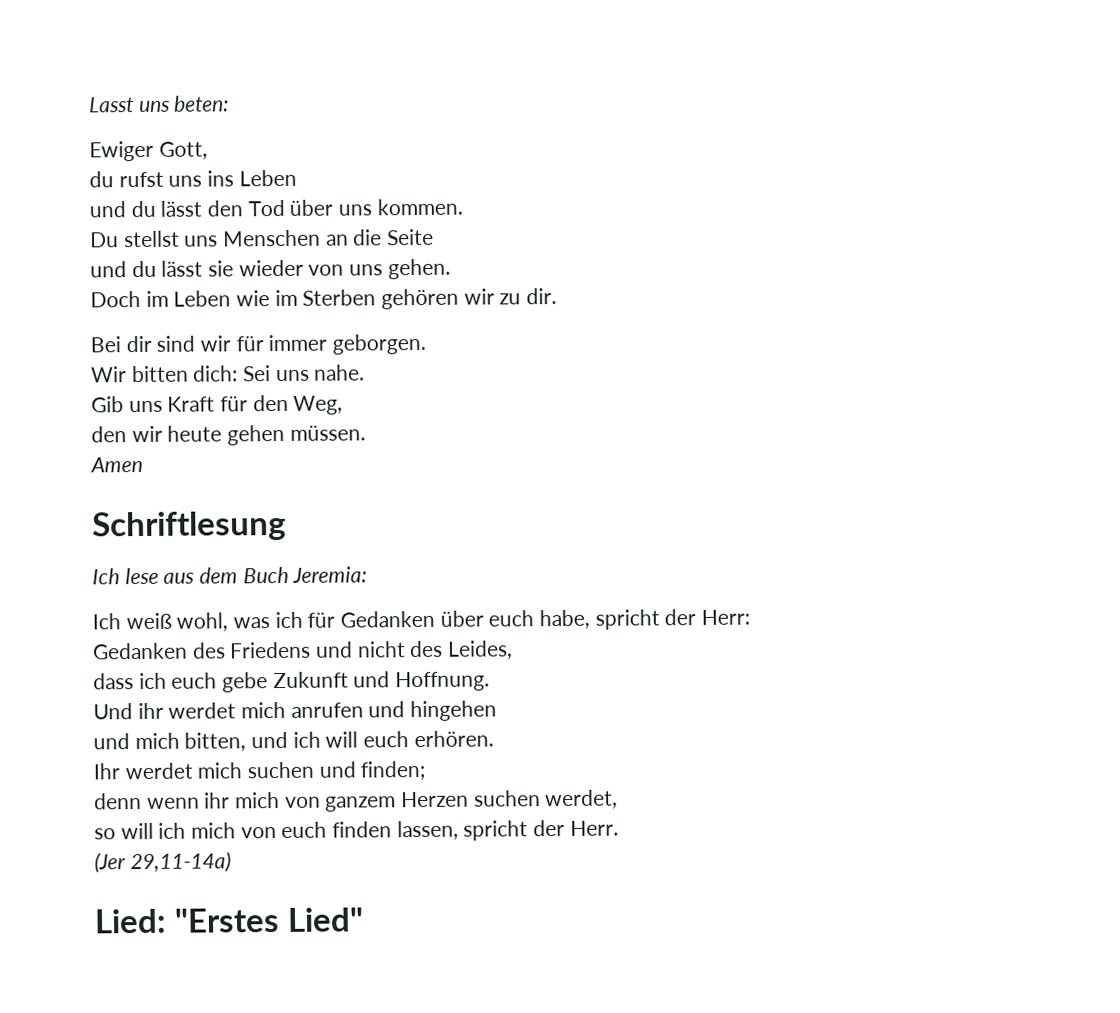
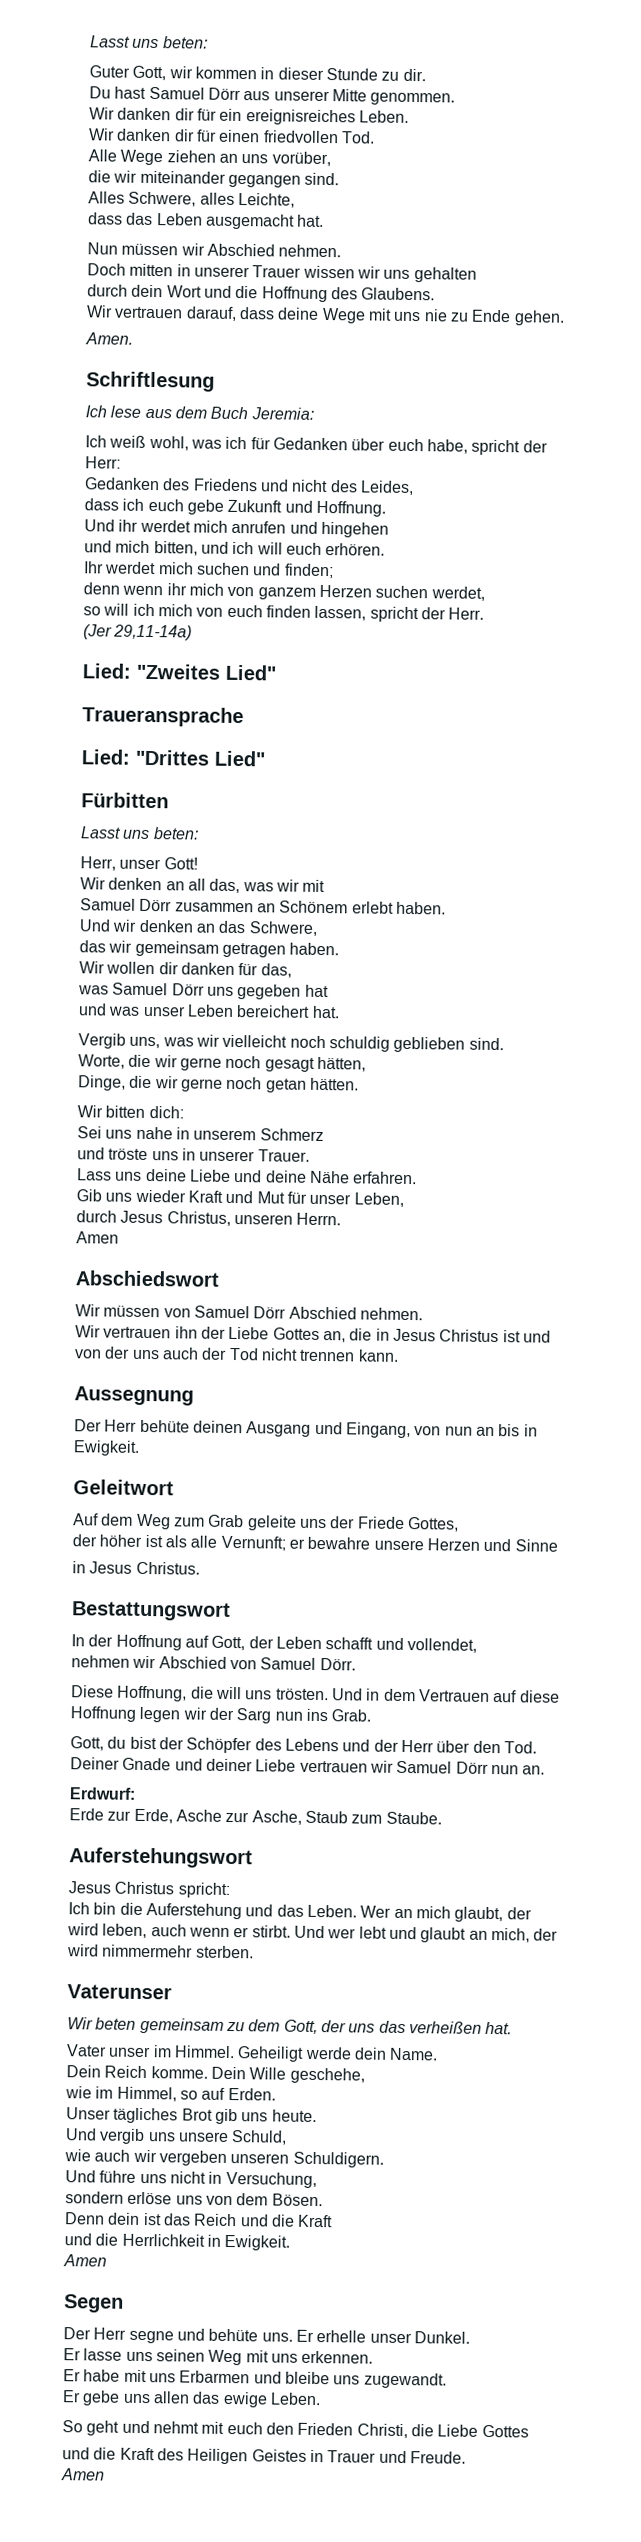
[89,95,230,113] [89,140,208,162] [89,169,297,188] [89,198,463,218] [90,228,435,248] [90,258,451,280] [90,288,558,310] [90,333,427,355] [90,364,366,383] [91,394,344,415] [91,424,366,446] [90,456,143,473] Lasst uns beten: // Ewiger Gott, // du rufst uns ins Leben // und du lässt den Tod über uns kommen. // Du stellst uns Menschen an die Seite // und du lässt sie wieder von uns gehen. // Doch im Leben wie im Sterben gehören wir zu dir. // Bei dir sind wir für immer geborgen. // Wir bitten dich: Sei uns nahe. // Gib uns Kraft für den Weg, // den wir heute gehen müssen. // Amen -> [90,35,208,49] [89,65,426,82] [89,86,456,106] [89,107,409,126] [89,128,375,144] [88,149,331,167] [88,170,340,188] [88,191,295,208] [88,212,325,230] [87,242,342,258] [87,263,477,283] [87,284,436,303] [86,305,565,326] [85,332,133,345] Lasst uns beten: // Guter Gott, wir kommen in dieser Stunde zu dir. // Du hast Samuel Dörr aus unserer Mitte genommen. // Wir danken dir für ein ereignisreiches Leben. // Wir danken dir für einen friedvollen Tod. // Alle Wege ziehen an uns vorüber, // die wir miteinander gegangen sind. // Alles Schwere, alles Leichte, // dass das Leben ausgemacht hat. // Nun müssen wir Abschied nehmen. // Doch mitten in unserer Trauer wissen wir uns gehalten // durch dein Wort und die Hoffnung des Glaubens. // Wir vertrauen darauf, dass deine Wege mit uns nie zu Ende gehen. // Amen.
[173,907,364,933] "Erstes Lied" -> [136,663,276,681] [82,706,244,728] [81,749,265,767] [81,792,169,809] [80,826,199,840] [80,856,198,871] [80,877,326,894] [80,898,446,915] [79,919,318,936] [79,940,340,958] [79,961,292,978] [78,982,329,1000] [78,1003,340,1019] [78,1033,504,1053] [78,1054,366,1072] [78,1075,359,1093] [77,1105,184,1119] [77,1126,324,1142] [77,1147,310,1162] [77,1168,418,1185] [76,1189,404,1207] [76,1210,342,1226] [76,1231,119,1244] [75,1270,219,1287] [75,1304,423,1321] [75,1325,551,1343] [74,1346,399,1362] [74,1386,194,1406] [74,1419,538,1439] [73,1440,140,1456] [73,1479,174,1496] [73,1513,459,1532] [72,1534,558,1552] [72,1561,200,1575] [71,1601,231,1621] [71,1634,477,1653] [71,1655,356,1671] [71,1685,560,1703] [70,1706,372,1724] [70,1736,537,1754] [70,1757,546,1775] [69,1787,136,1800] [69,1808,442,1825] [69,1847,253,1869] [68,1881,230,1898] [68,1902,532,1923] [67,1923,559,1943] [67,1944,254,1959] [67,1984,172,2000] [67,2017,513,2035] [66,2044,439,2062] [66,2065,365,2084] [65,2086,276,2102] [66,2107,317,2125] [65,2128,288,2145] [64,2149,384,2168] [65,2170,317,2189] [65,2191,323,2207] [65,2212,334,2228] [64,2233,291,2251] [63,2254,107,2267] [63,2294,124,2313] [63,2327,470,2344] [63,2348,374,2366] [63,2369,447,2389] [62,2390,321,2408] [62,2420,529,2439] [62,2447,466,2465] [61,2468,105,2481] "Zweites Lied" // Traueransprache // Lied: "Drittes Lied" // Fürbitten // Lasst uns beten: // Herr, unser Gott! // Wir denken an all das, was wir mit // Samuel Dörr zusammen an Schönem erlebt haben. // Und wir denken an das Schwere, // das wir gemeinsam getragen haben. // Wir wollen dir danken für das, // was Samuel Dörr uns gegeben hat // und was unser Leben bereichert hat. // Vergib uns, was wir vielleicht noch schuldig geblieben sind. // Worte, die wir gerne noch gesagt hätten, // Dinge, die wir gerne noch getan hätten. // Wir bitten dich: // Sei uns nahe in unserem Schmerz // und tröste uns in unserer Trauer. // Lass uns deine Liebe und deine Nähe erfahren. // Gib uns wieder Kraft und Mut für unser Leben, // durch Jesus Christus, unseren Herrn. // Amen // Abschiedswort // Wir müssen von Samuel Dörr Abschied nehmen. // Wir vertrauen ihn der Liebe Gottes an, die in Jesus Christus ist und von der uns auch der Tod nicht trennen kann. // Aussegnung // Der Herr behüte deinen Ausgang und Eingang, von nun an bis in Ewigkeit. // Geleitwort // Auf dem Weg zum Grab geleite uns der Friede Gottes, // der höher ist als alle Vernunft; er bewahre unsere Herzen und Sinne // in Jesus Christus. // Bestattungswort // In der Hoffnung auf Gott, der Leben schafft und vollendet, // nehmen wir Abschied von Samuel Dörr. // Diese Hoffnung, die will uns trösten. Und in dem Vertrauen auf diese Hoffnung legen wir der Sarg nun ins Grab. // Gott, du bist der Schöpfer des Lebens und der Herr über den Tod. Deiner Gnade und deiner Liebe vertrauen wir Samuel Dörr nun an. // Erdwurf: // Erde zur Erde, Asche zur Asche, Staub zum Staube. // Auferstehungswort // Jesus Christus spricht: // Ich bin die Auferstehung und das Leben. Wer an mich glaubt, der wird leben, auch wenn er stirbt. Und wer lebt und glaubt an mich, der wird nimmermehr sterben. // Vaterunser // Wir beten gemeinsam zu dem Gott, der uns das verheißen hat. // Vater unser im Himmel. Geheiligt werde dein Name. // Dein Reich komme. Dein Wille geschehe, // wie im Himmel, so auf Erden. // Unser tägliches Brot gib uns heute. // Und vergib uns unsere Schuld, // wie auch wir vergeben unseren Schuldigern. // Und führe uns nicht in Versuchung, // sondern erlöse uns von dem Bösen. // Denn dein ist das Reich und die Kraft // und die Herrlichkeit in Ewigkeit. // Amen // Segen // Der Herr segne und behüte uns. Er erhelle unser Dunkel. // Er lasse uns seinen Weg mit uns erkennen. // Er habe mit uns Erbarmen und bleibe uns zugewandt. // Er gebe uns allen das ewige Leben. // So geht und nehmt mit euch den Frieden Christi, die Liebe Gottes // und die Kraft des Heiligen Geistes in Trauer und Freude. // Amen

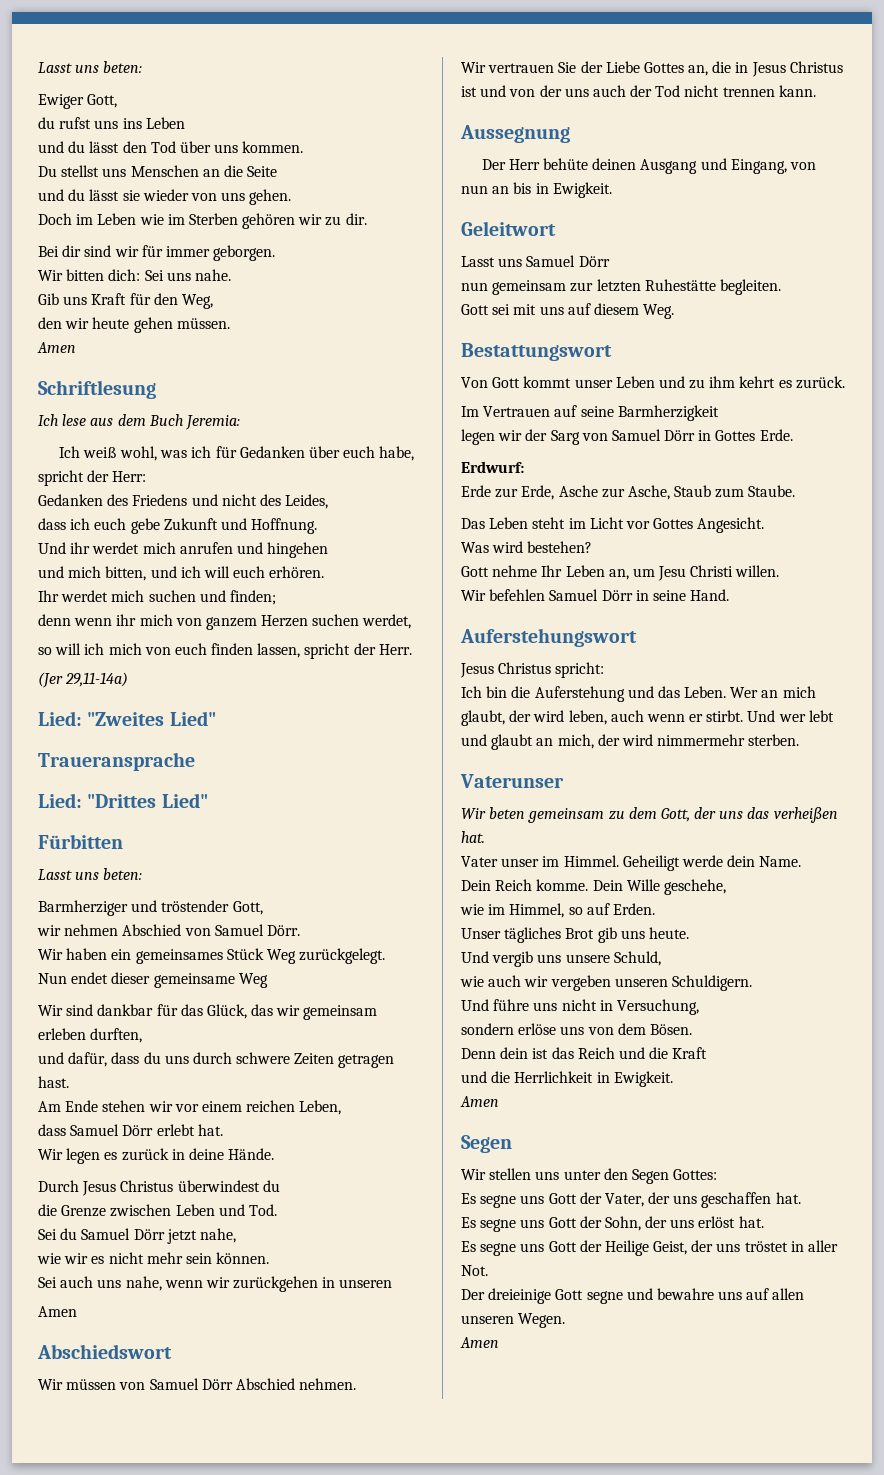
[90,35,208,49] [89,65,426,82] [89,86,456,106] [89,107,409,126] [89,128,375,144] [88,149,331,167] [88,170,340,188] [88,191,295,208] [88,212,325,230] [87,242,342,258] [87,263,477,283] [87,284,436,303] [86,305,565,326] [85,332,133,345] Lasst uns beten: // Guter Gott, wir kommen in dieser Stunde zu dir. // Du hast Samuel Dörr aus unserer Mitte genommen. // Wir danken dir für ein ereignisreiches Leben. // Wir danken dir für einen friedvollen Tod. // Alle Wege ziehen an uns vorüber, // die wir miteinander gegangen sind. // Alles Schwere, alles Leichte, // dass das Leben ausgemacht hat. // Nun müssen wir Abschied nehmen. // Doch mitten in unserer Trauer wissen wir uns gehalten // durch dein Wort und die Hoffnung des Glaubens. // Wir vertrauen darauf, dass deine Wege mit uns nie zu Ende gehen. // Amen. -> [38,61,143,73] [38,94,118,109] [38,117,185,129] [38,141,304,153] [38,165,278,177] [38,189,292,205] [38,213,367,229] [38,245,276,261] [38,269,231,281] [38,293,213,309] [38,317,230,333] [37,342,76,353] Lasst uns beten: // Ewiger Gott, // du rufst uns ins Leben // und du lässt den Tod über uns kommen. // Du stellst uns Menschen an die Seite // und du lässt sie wieder von uns gehen. // Doch im Leben wie im Sterben gehören wir zu dir. // Bei dir sind wir für immer geborgen. // Wir bitten dich: Sei uns nahe. // Gib uns Kraft für den Weg, // den wir heute gehen müssen. // Amen
[80,856,198,871] [80,877,326,894] [80,898,446,915] [79,919,318,936] [79,940,340,958] [79,961,292,978] [78,982,329,1000] [78,1003,340,1019] [78,1033,504,1053] [78,1054,366,1072] [78,1075,359,1093] [77,1105,184,1119] [77,1126,324,1142] [77,1147,310,1162] [77,1168,418,1185] [76,1189,404,1207] [76,1210,342,1226] Herr, unser Gott! // Wir denken an all das, was wir mit // Samuel Dörr zusammen an Schönem erlebt haben. // Und wir denken an das Schwere, // das wir gemeinsam getragen haben. // Wir wollen dir danken für das, // was Samuel Dörr uns gegeben hat // und was unser Leben bereichert hat. // Vergib uns, was wir vielleicht noch schuldig geblieben sind. // Worte, die wir gerne noch gesagt hätten, // Dinge, die wir gerne noch getan hätten. // Wir bitten dich: // Sei uns nahe in unserem Schmerz // und tröste uns in unserer Trauer. // Lass uns deine Liebe und deine Nähe erfahren. // Gib uns wieder Kraft und Mut für unser Leben, // durch Jesus Christus, unseren Herrn. -> [38,900,263,916] [37,924,300,936] [38,948,386,964] [38,972,268,988] [38,1004,378,1020] [38,1028,143,1043] [38,1052,395,1068] [38,1076,69,1088] [38,1100,342,1115] [38,1124,223,1136] [38,1148,275,1164] [38,1180,280,1196] [38,1204,277,1217] [38,1228,236,1244] [37,1252,270,1264] [38,1276,393,1292] Barmherziger und tröstender Gott, // wir nehmen Abschied von Samuel Dörr. // Wir haben ein gemeinsames Stück Weg zurückgelegt. // Nun endet dieser gemeinsame Weg // Wir sind dankbar für das Glück, das wir gemeinsam erleben durften, // und dafür, dass du uns durch schwere Zeiten getragen hast. // Am Ende stehen wir vor einem reichen Leben, // dass Samuel Dörr erlebt hat. // Wir legen es zurück in deine Hände. // Durch Jesus Christus überwindest du // die Grenze zwischen Leben und Tod. // Sei du Samuel Dörr jetzt nahe, // wie wir es nicht mehr sein können. // Sei auch uns nahe, wenn wir zurückgehen in unseren
[174,1326,198,1339] ihn -> [558,62,577,73] Sie
[73,1513,459,1532] [72,1534,558,1552] [72,1561,200,1575] [71,1601,231,1621] [71,1634,477,1653] [71,1655,356,1671] [71,1685,560,1703] [70,1706,372,1724] [70,1736,537,1754] [70,1757,546,1775] Auf dem Weg zum Grab geleite uns der Friede Gottes, // der höher ist als alle Vernunft; er bewahre unsere Herzen und Sinne // in Jesus Christus. // Bestattungswort // In der Hoffnung auf Gott, der Leben schafft und vollendet, // nehmen wir Abschied von Samuel Dörr. // Diese Hoffnung, die will uns trösten. Und in dem Vertrauen auf diese Hoffnung legen wir der Sarg nun ins Grab. // Gott, du bist der Schöpfer des Lebens und der Herr über den Tod. Deiner Gnade und deiner Liebe vertrauen wir Samuel Dörr nun an. -> [461,255,610,267] [461,279,781,295] [461,303,675,319] [461,343,612,361] [461,376,845,389] [461,405,719,421] [461,429,793,445] Lasst uns Samuel Dörr // nun gemeinsam zur letzten Ruhestätte begleiten. // Gott sei mit uns auf diesem Weg. // Bestattungswort // Von Gott kommt unser Leben und zu ihm kehrt es zurück. // Im Vertrauen auf seine Barmherzigkeit // legen wir der Sarg von Samuel Dörr in Gottes Erde.
(442, 1818) none -> [461,517,765,533] [461,541,593,553] [461,565,780,581] [461,589,730,601] // Das Leben steht im Licht vor Gottes Angesicht. // Was wird bestehen? // Gott nehme Ihr Leben an, um Jesu Christi willen. // Wir befehlen Samuel Dörr in seine Hand.
[63,2327,470,2344] [63,2348,374,2366] [63,2369,447,2389] [62,2390,321,2408] [62,2420,529,2439] [62,2447,466,2465] Der Herr segne und behüte uns. Er erhelle unser Dunkel. // Er lasse uns seinen Weg mit uns erkennen. // Er habe mit uns Erbarmen und bleibe uns zugewandt. // Er gebe uns allen das ewige Leben. // So geht und nehmt mit euch den Frieden Christi, die Liebe Gottes // und die Kraft des Heiligen Geistes in Trauer und Freude. -> [461,1168,718,1184] [461,1192,801,1208] [461,1216,764,1232] [461,1240,839,1256] [461,1265,488,1276] [461,1288,805,1304] [461,1313,566,1328] Wir stellen uns unter den Segen Gottes: // Es segne uns Gott der Vater, der uns geschaffen hat. // Es segne uns Gott der Sohn, der uns erlöst hat. // Es segne uns Gott der Heilige Geist, der uns tröstet in aller Not. // Der dreieinige Gott segne und bewahre uns auf allen unseren Wegen.

